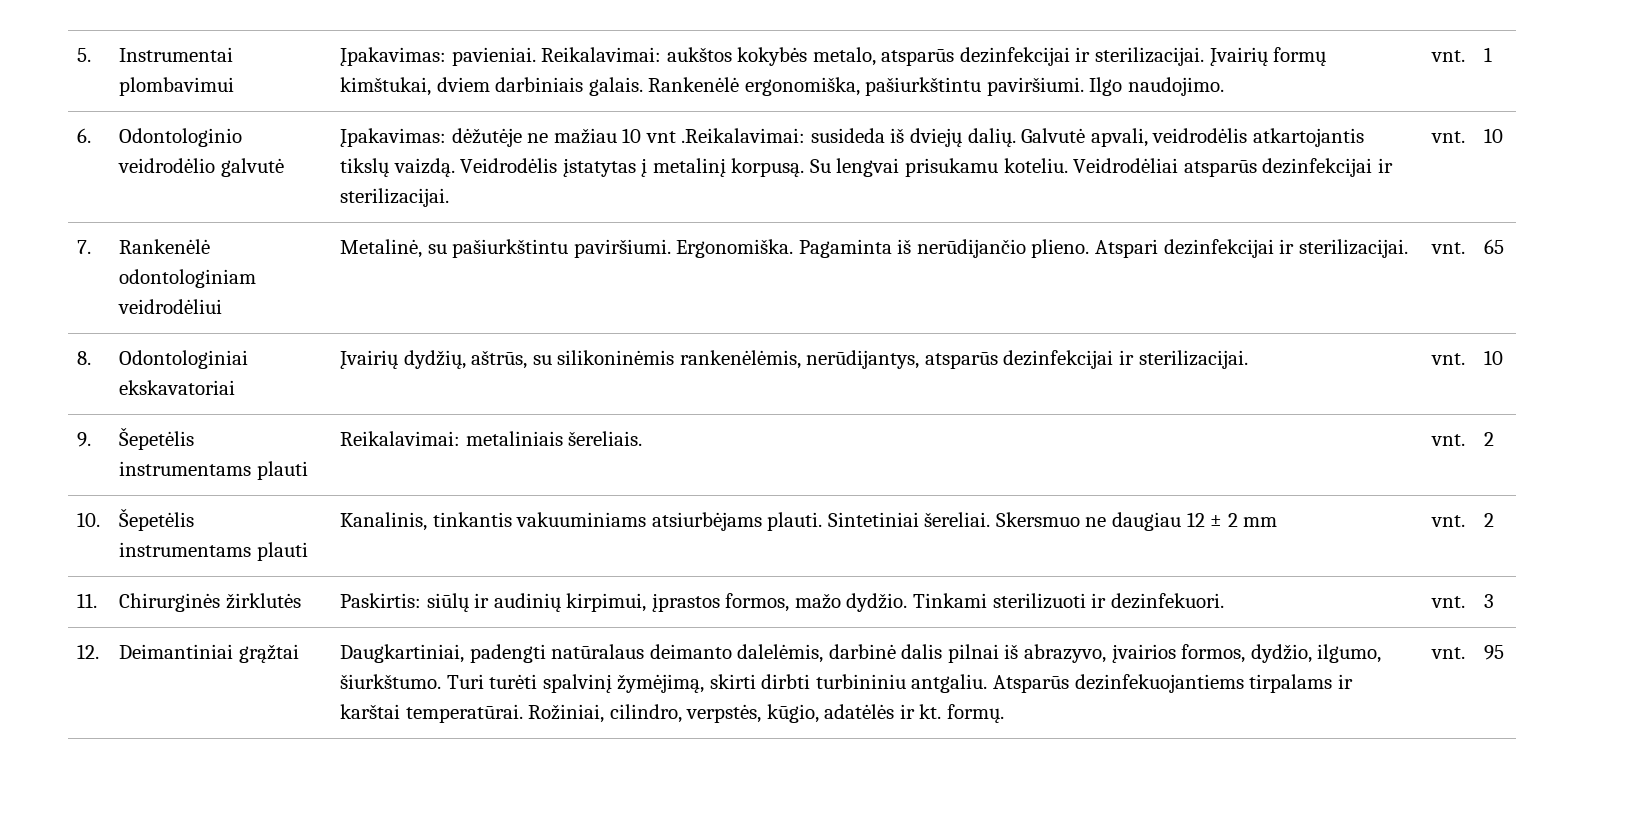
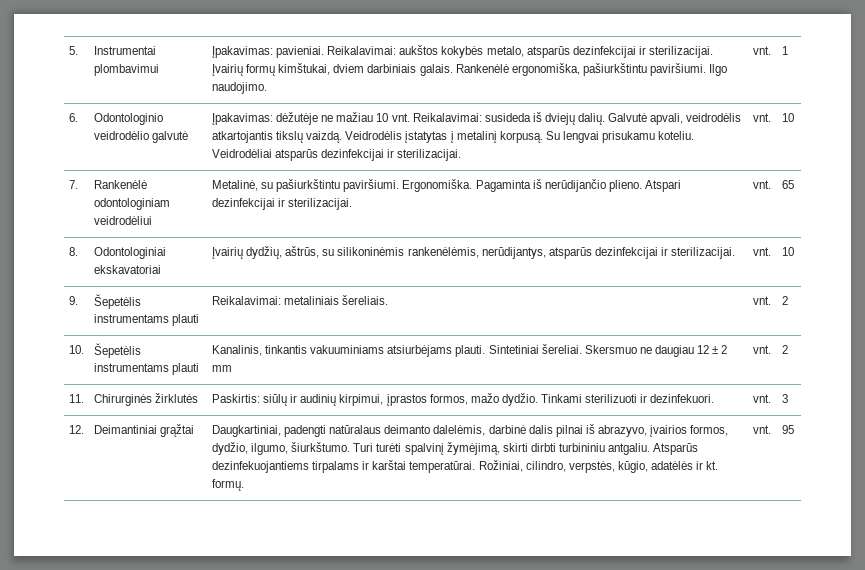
[645,128,806,143] vnt .Reikalavimai: -> [391,113,482,122] vnt. Reikalavimai:

